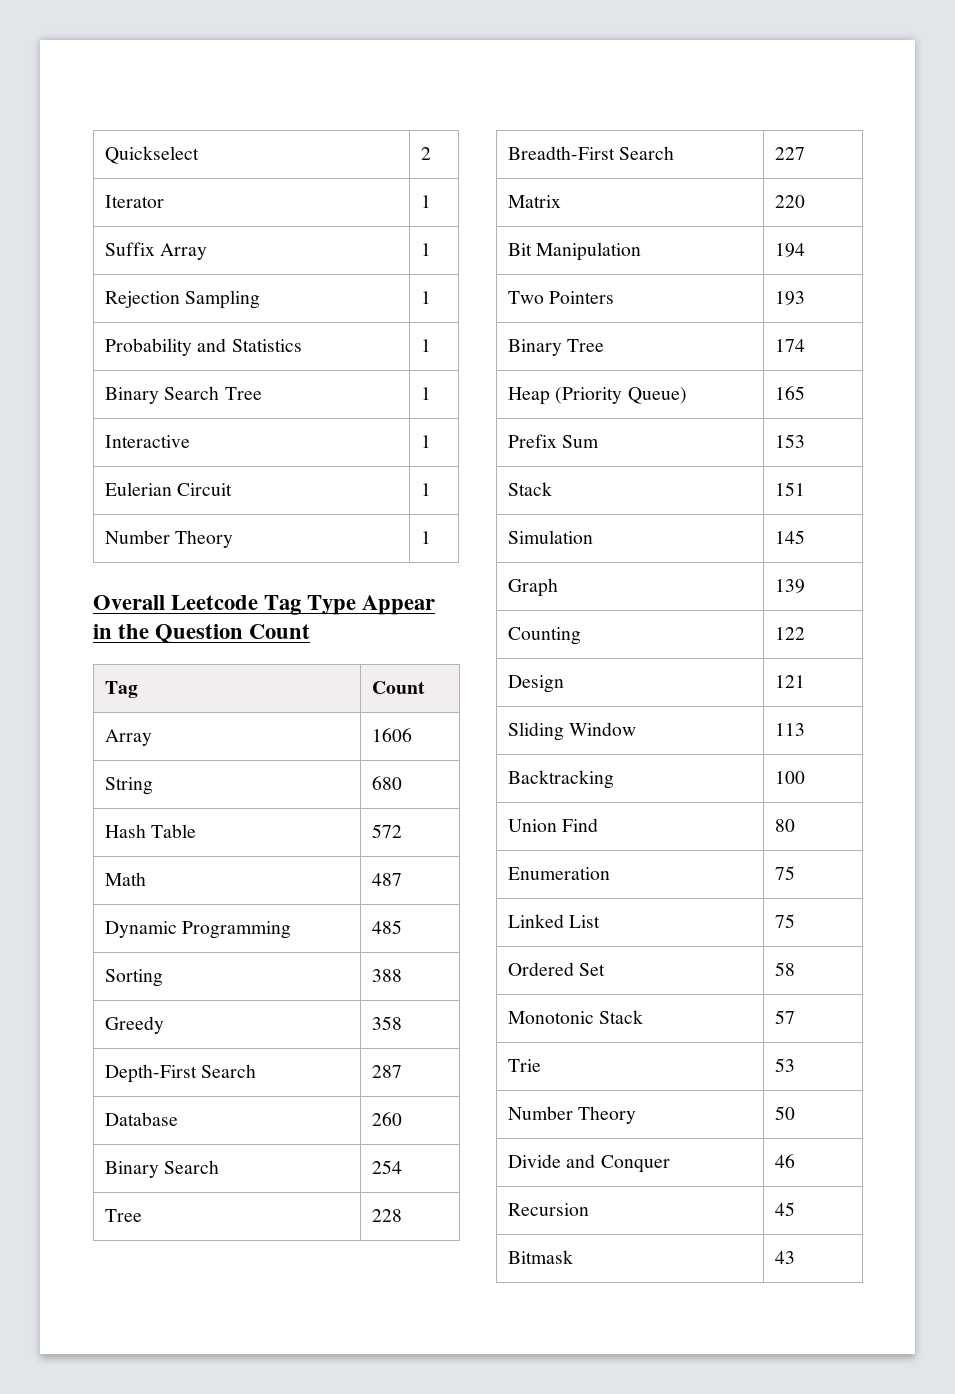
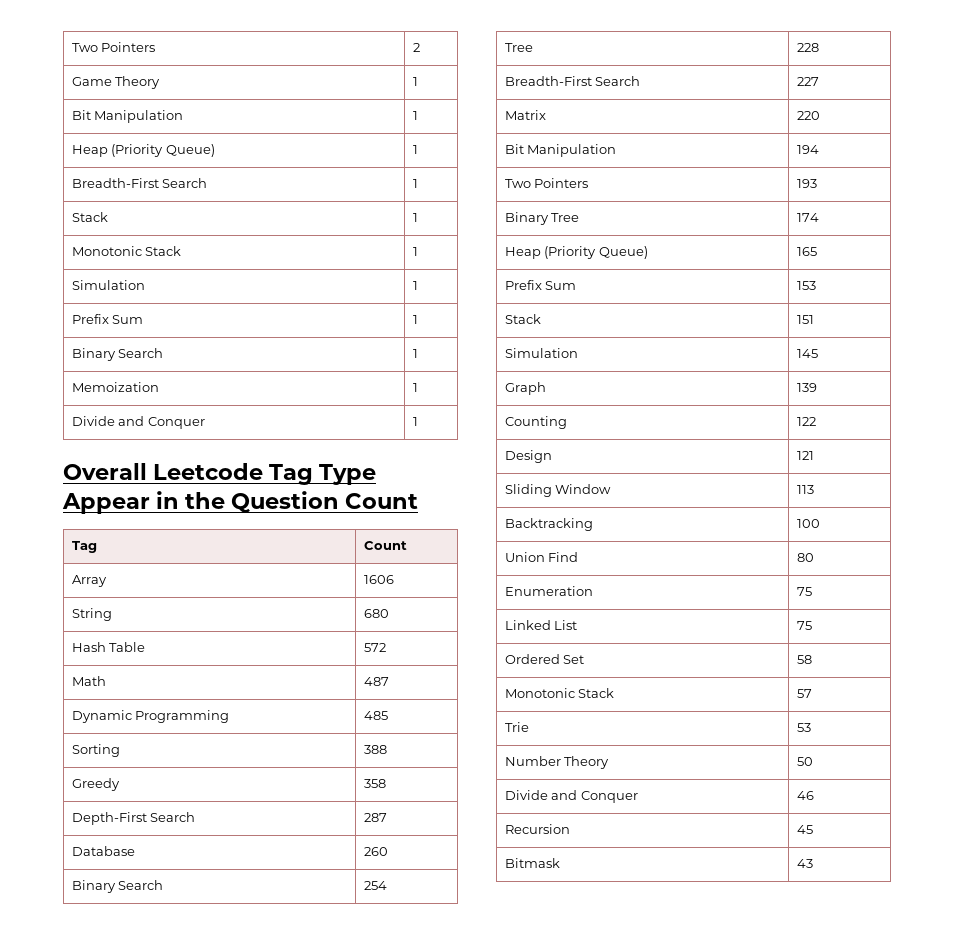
[105,146,200,164] Quickselect -> [71,42,156,52] Two Pointers
[105,195,165,208] [421,195,432,208] [105,242,208,260] [421,243,432,256] [105,290,261,309] [421,291,432,304] [105,338,302,356] Iterator | 1 // Suffix Array | 1 // Rejection Sampling | 1 // Probability and Statistics -> [71,76,161,89] [412,77,418,86] [71,110,184,123] [412,111,418,120] [71,144,215,157] [412,145,418,154] [71,178,208,188] [412,179,418,188] [71,212,108,222] [412,213,418,222] [71,246,182,256] [412,247,418,256] [71,280,145,290] [412,281,418,290] [71,314,144,324] Game Theory | 1 // Bit Manipulation | 1 // Heap (Priority Queue) | 1 // Breadth-First Search | 1 // Stack | 1 // Monotonic Stack | 1 // Simulation | 1 // Prefix Sum
[224,387,262,400] [421,387,432,400] [105,435,191,448] [421,435,432,448] [105,482,233,496] [421,483,432,496] [105,530,234,548] Tree | 1 // Interactive | 1 // Eulerian Circuit | 1 // Number Theory -> [412,349,418,358] [71,382,159,392] [412,383,418,392] [71,416,205,429] | 1 // Memoization | 1 // Divide and Conquer

